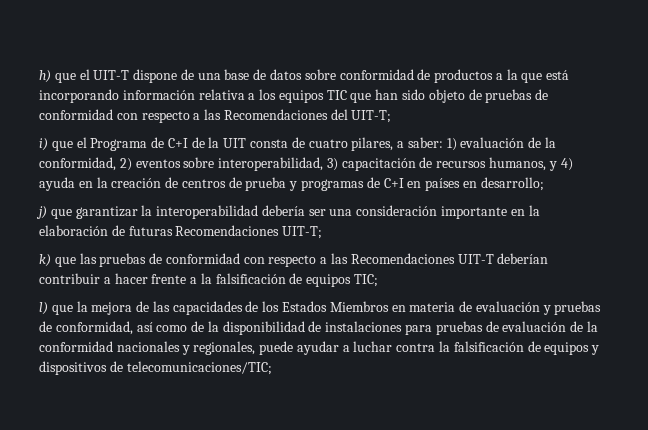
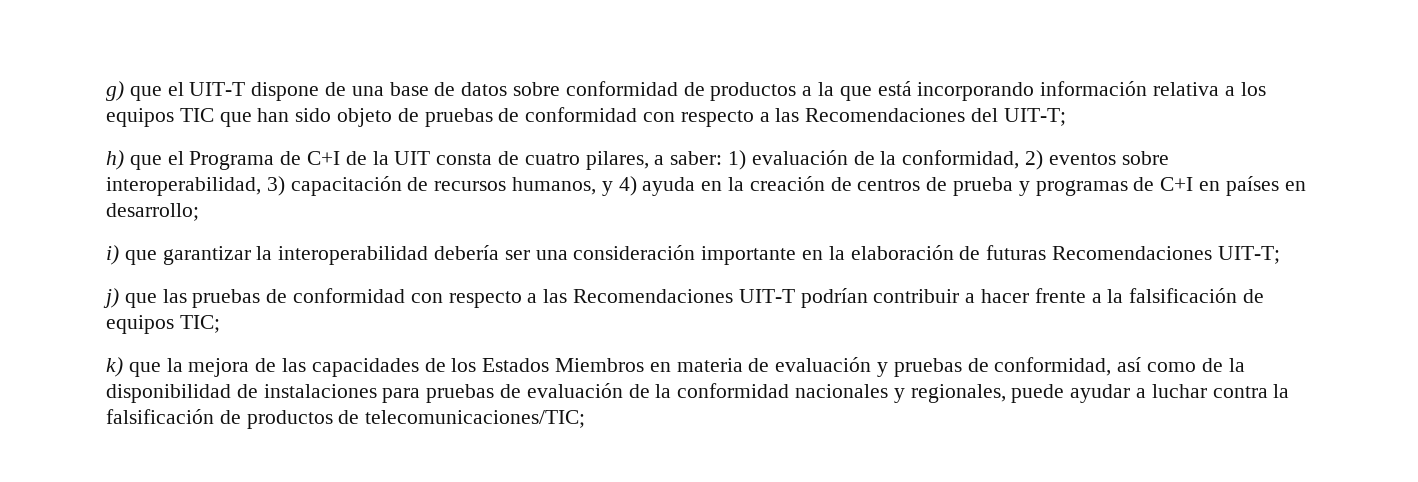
[39,70,51,83] h) -> [106,81,124,101] g)
[39,138,48,151] i) -> [106,150,124,170] h)
[36,206,47,219] j) -> [106,245,119,265] i)
[39,254,51,267] k) -> [103,288,119,308] j)
[497,253,549,264] deberían -> [800,288,868,308] podrían
[39,302,48,315] l) -> [106,357,123,377] k)
[544,342,600,355] [39,361,107,375] equipos y dispositivos -> [246,410,333,429] productos

